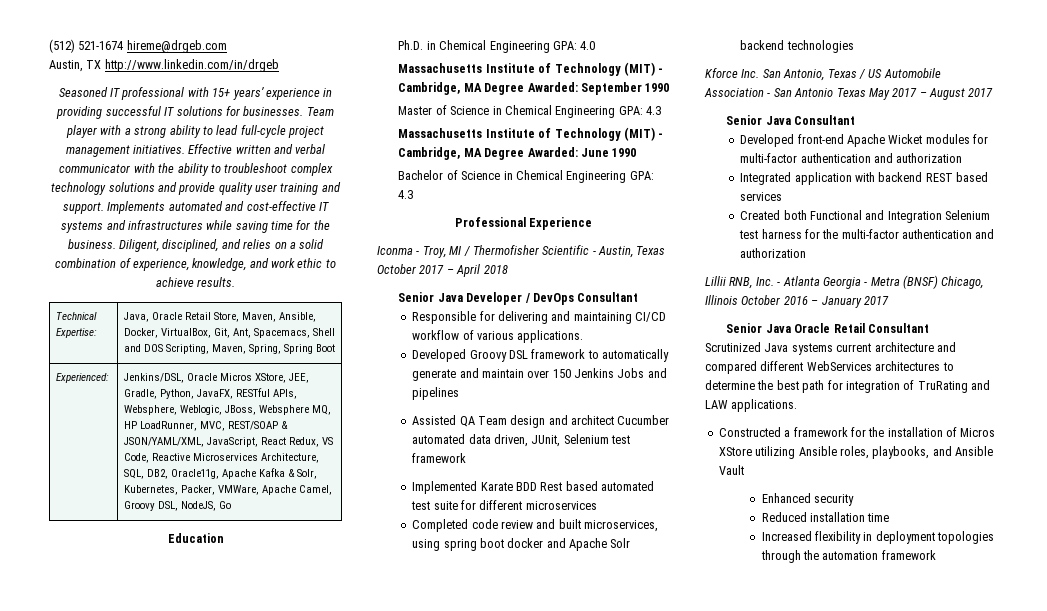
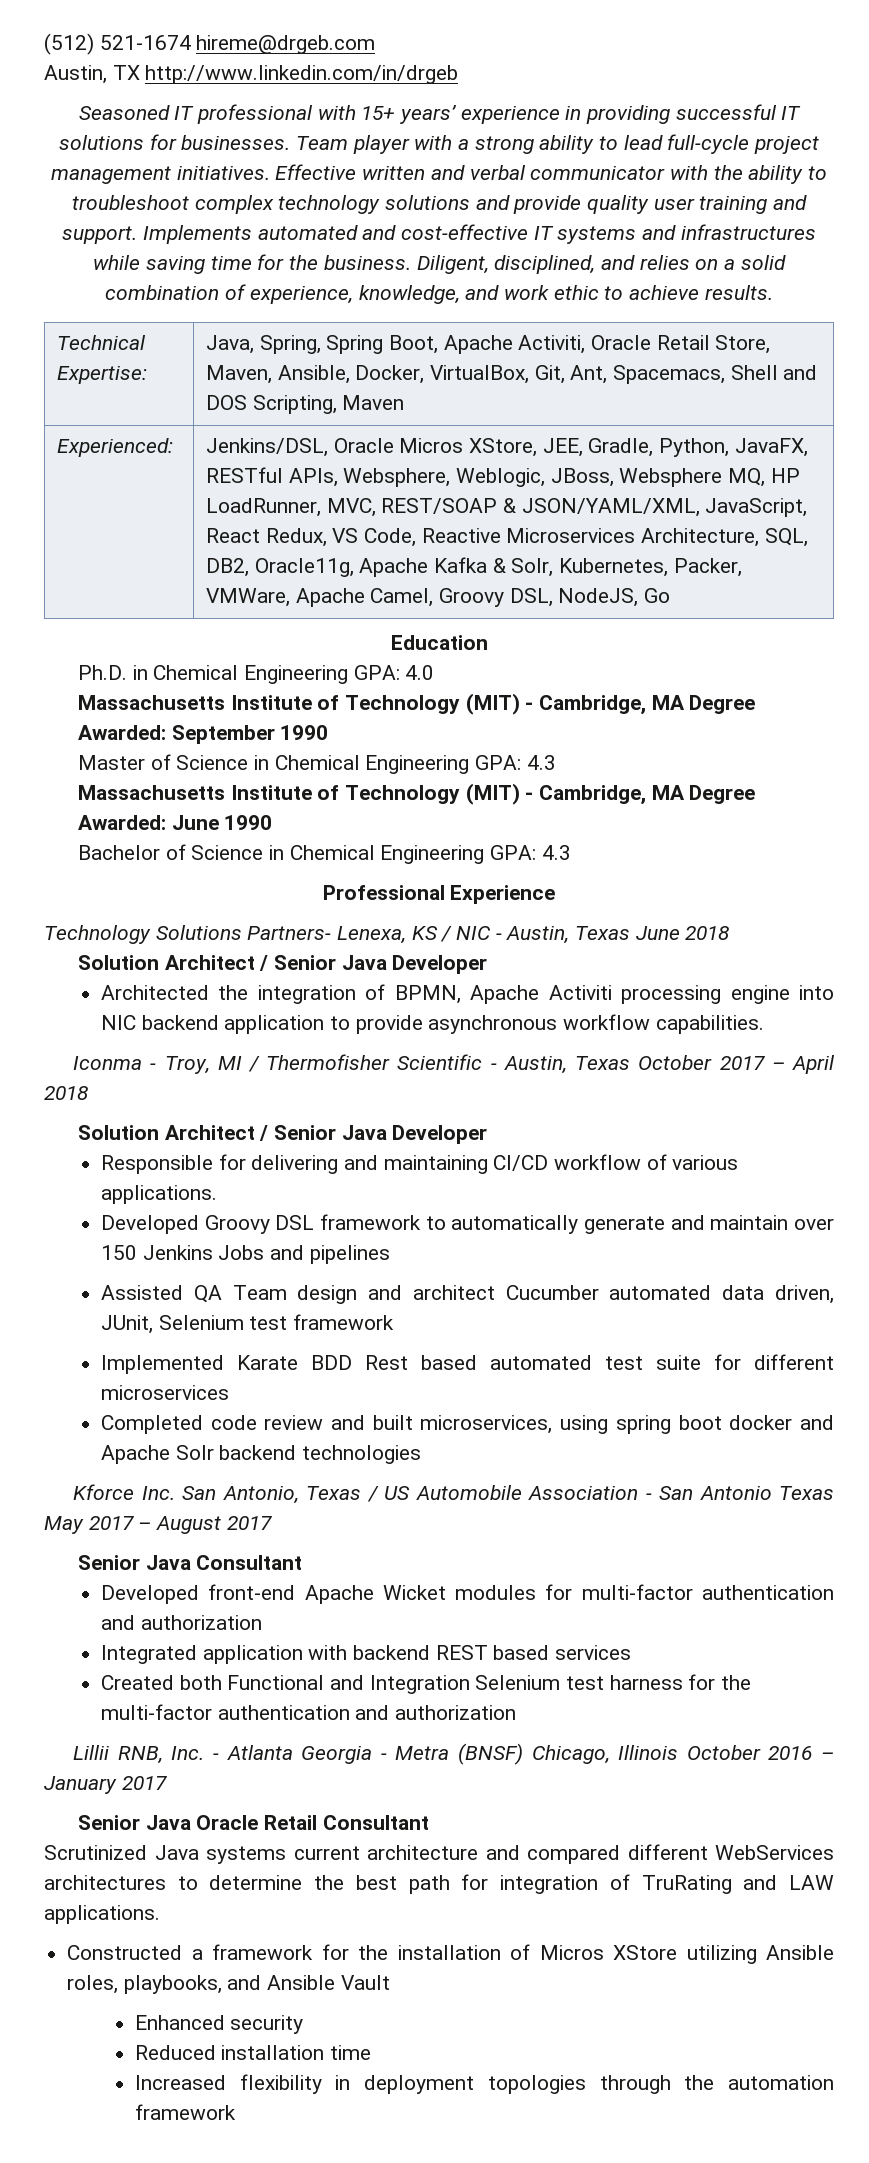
(149, 317) none -> [259,335,586,354] Spring, Spring Boot, Apache Activiti,
[211,344,335,354] Maven, Spring, Spring Boot -> [342,395,405,410] Maven
(593, 223) none -> [44,925,730,944] [77,955,488,974] [100,984,834,1004] [100,1014,764,1034] // Technology Solutions Partners- Lenexa, KS / NIC - Austin, Texas June 2018 // Solution Architect / Senior Java Developer // Architected the integration of BPMN, Apache Activiti processing engine into NIC backend application to provide asynchronous workflow capabilities.
[398,292,639,305] Senior Java Developer / DevOps Consultant -> [77,1125,488,1144] Solution Architect / Senior Java Developer

